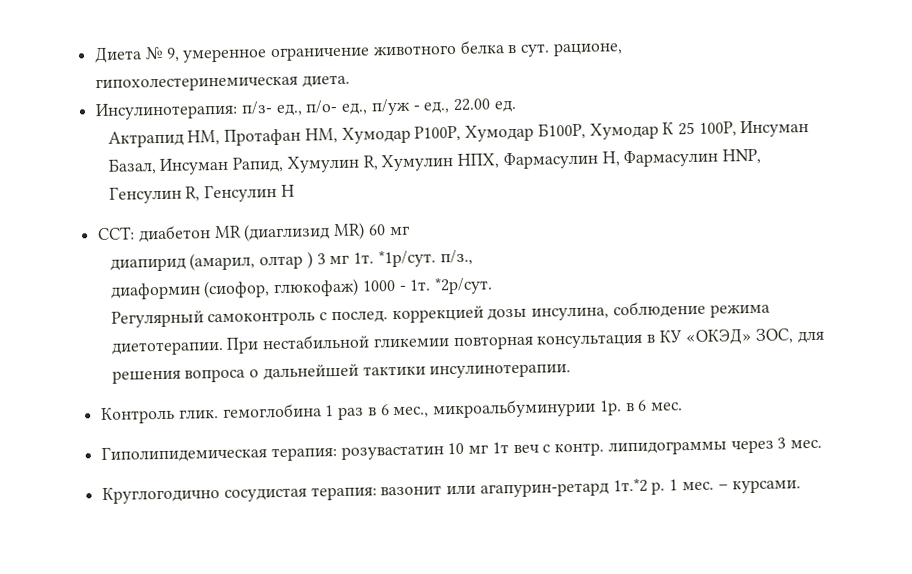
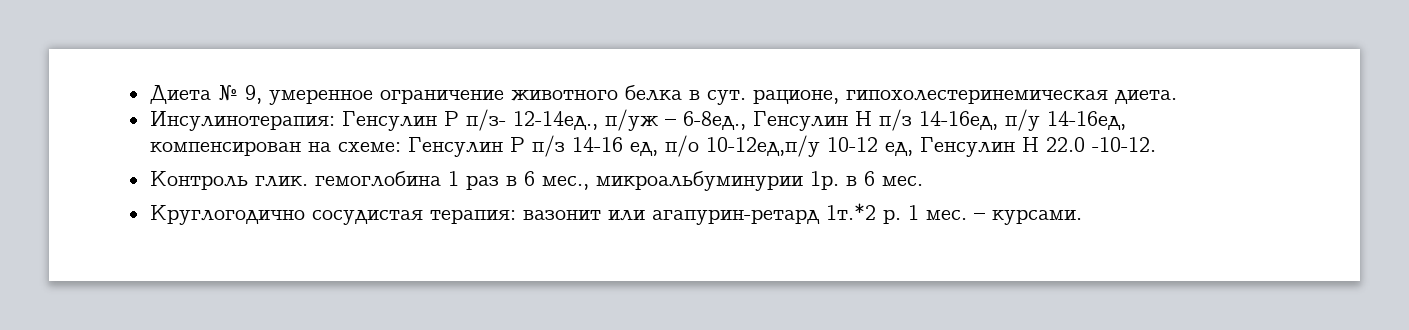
[240,98,517,117] [107,119,810,148] [107,148,761,175] [108,184,295,204] [97,222,410,243] [109,249,473,272] [109,276,494,300] [110,300,770,328] [110,327,824,356] [111,363,572,384] п/з- ед., п/о- ед., п/уж - ед., 22.00 ед. // Актрапид НМ, Протафан НМ, Хумодар Р100Р, Хумодар Б100Р, Хумодар К 25 100Р, Инсуман Базал, Инсуман Рапид, Хумулин R, Хумулин НПХ, Фармасулин Н, Фармасулин НNР, Генсулин R, Генсулин Н // ССТ: диабетон МR (диаглизид МR) 60 мг // диапирид (амарил, олтар ) 3 мг 1т. *1р/сут. п/з., // диаформин (сиофор, глюкофаж) 1000 - 1т. *2р/сут. // Регулярный самоконтроль с послед. коррекцией дозы инсулина, соблюдение режима диетотерапии. При нестабильной гликемии повторная консультация в КУ «ОКЭД» ЗОС, для решения вопроса о дальнейшей тактики инсулинотерапии. -> [341,109,1126,131] [149,135,1156,157] Генсулин Р п/з- 12-14ед., п/уж – 6-8ед., Генсулин Н п/з 14-16ед, п/у 14-16ед, компенсирован на схеме: Генсулин Р п/з 14-16 ед, п/о 10-12ед,п/у 10-12 ед, Генсулин Н 22.0 -10-12.
[101,437,822,464] // Гиполипидемическая терапия: розувастатин 10 мг 1т веч с контр. липидограммы через 3 мес. -> (923, 181) none

